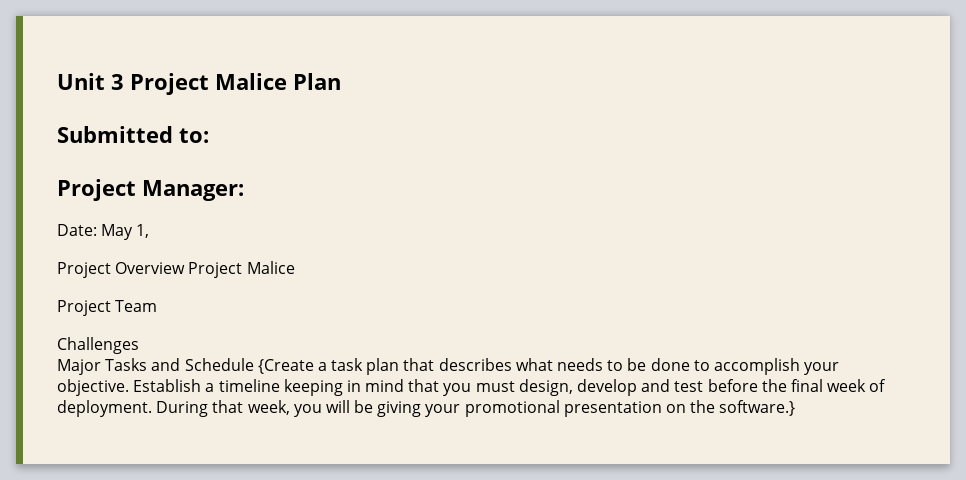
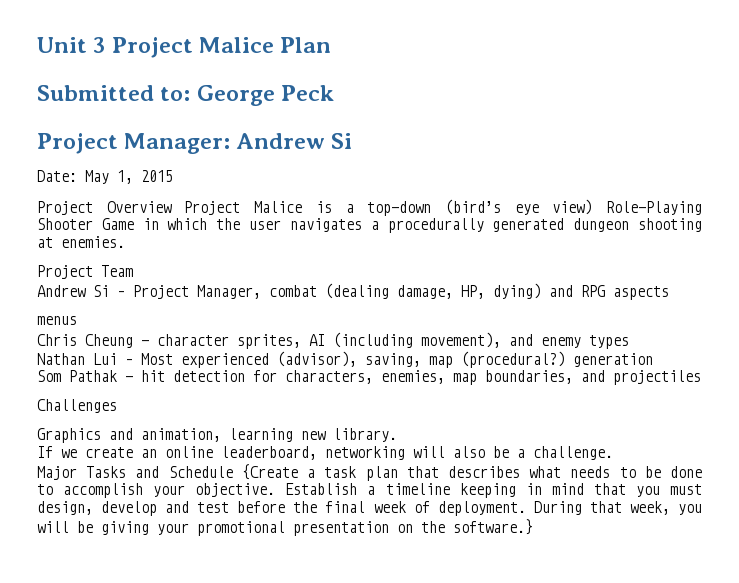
(209, 135) none -> [196,85,335,106] George Peck
(244, 190) none -> [235,133,353,149] Andrew Si
(150, 231) none -> [141,170,173,182] 2015
[57,300,158,316] [57,337,139,354] // Project Team // Challenges -> [315,199,702,216] [37,218,702,233] [37,236,125,248] [37,265,133,279] [37,283,669,300] [37,316,77,325] [37,332,629,349] [37,351,653,368] [37,370,701,385] [37,399,117,413] [37,428,397,443] [37,446,613,460] is a top-down (bird’s eye view) Role-Playing Shooter Game in which the user navigates a procedurally generated dungeon shooting at enemies. // Project Team // Andrew Si – Project Manager, combat (dealing damage, HP, dying) and RPG aspects // menus // Chris Cheung - character sprites, AI (including movement), and enemy types // Nathan Lui – Most experienced (advisor), saving, map (procedural?) generation // Som Pathak - hit detection for characters, enemies, map boundaries, and projectiles // Challenges // Graphics and animation, learning new library. // If we create an online leaderboard, networking will also be a challenge.

